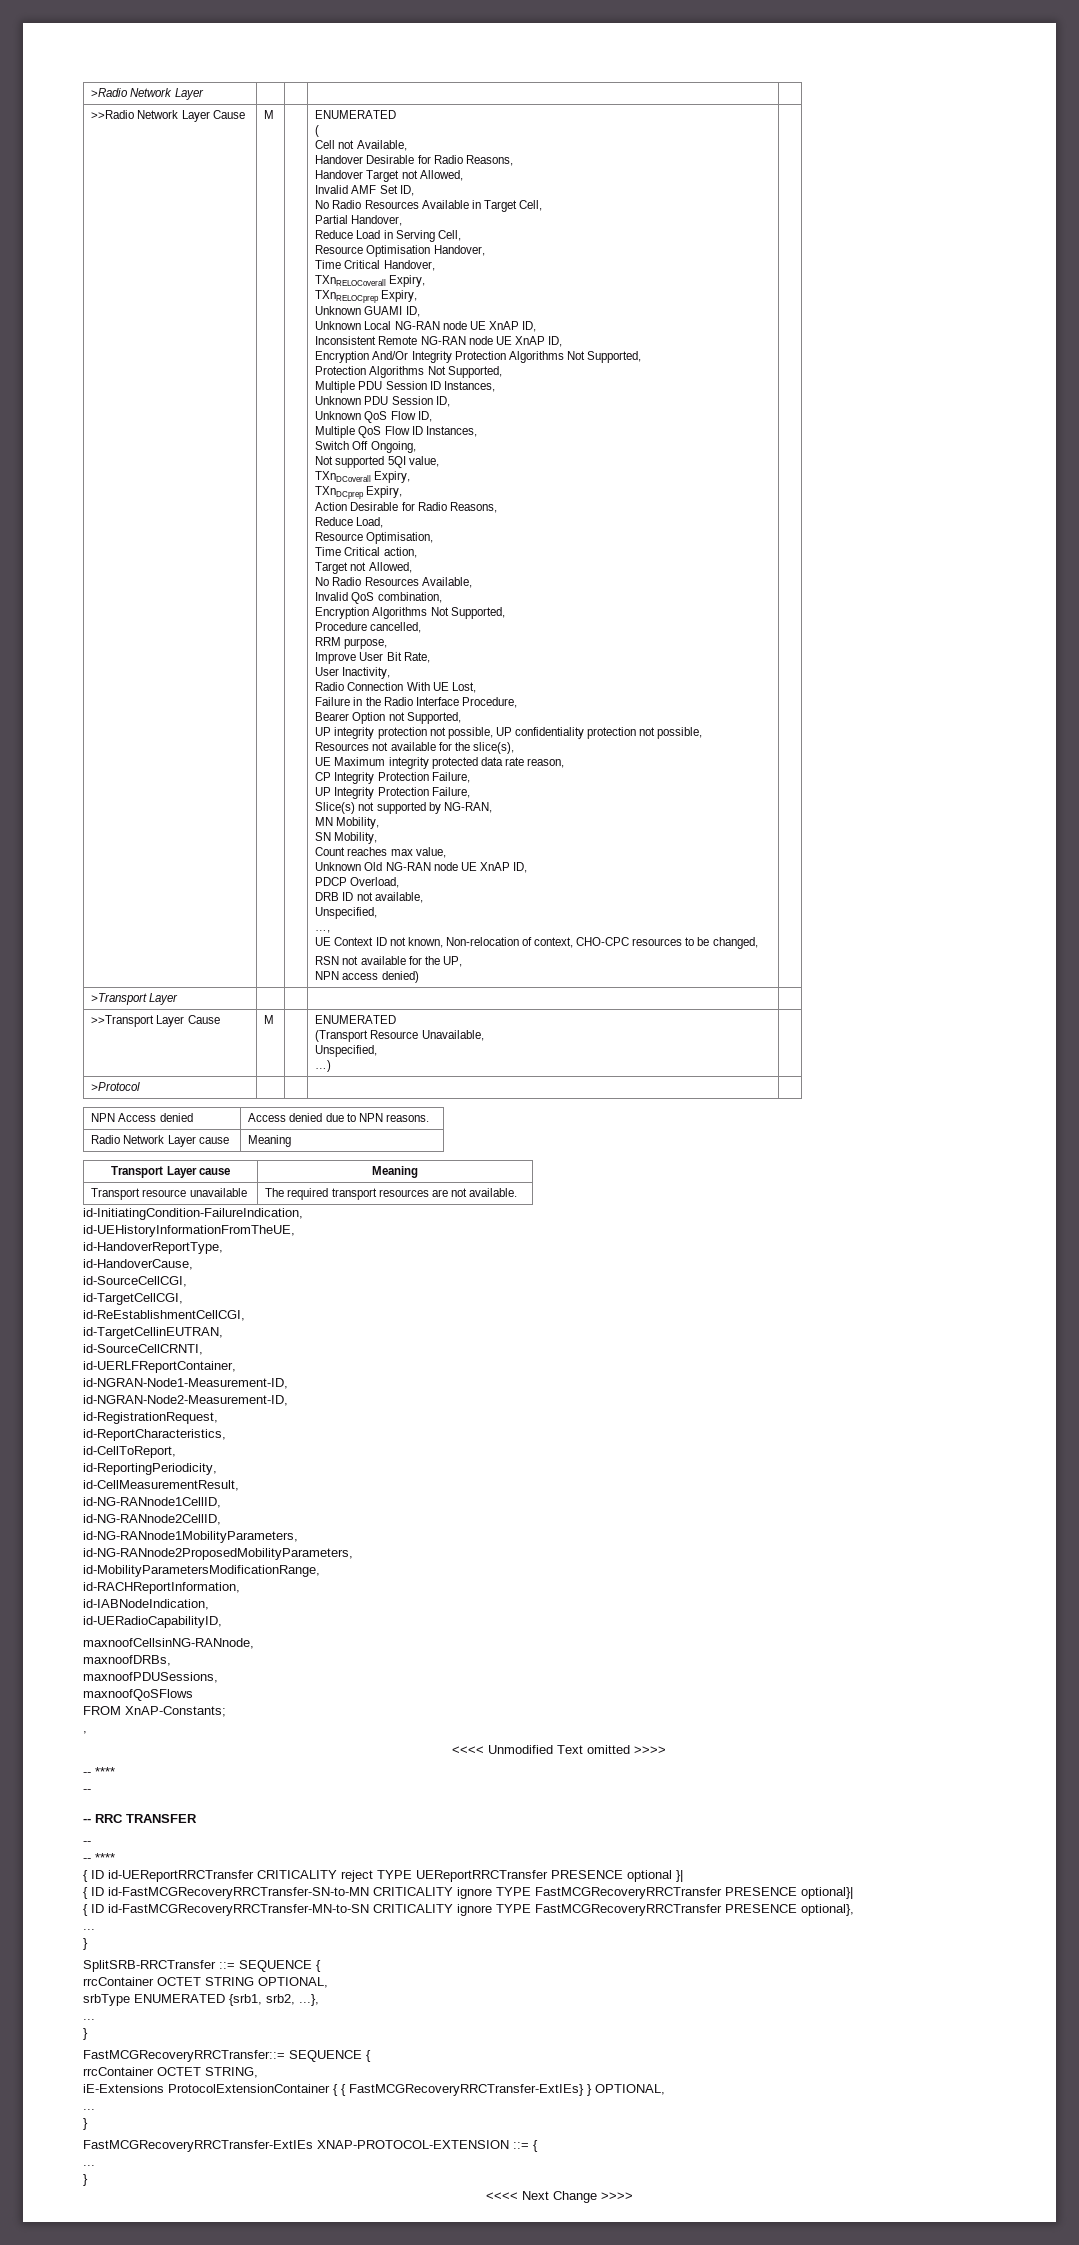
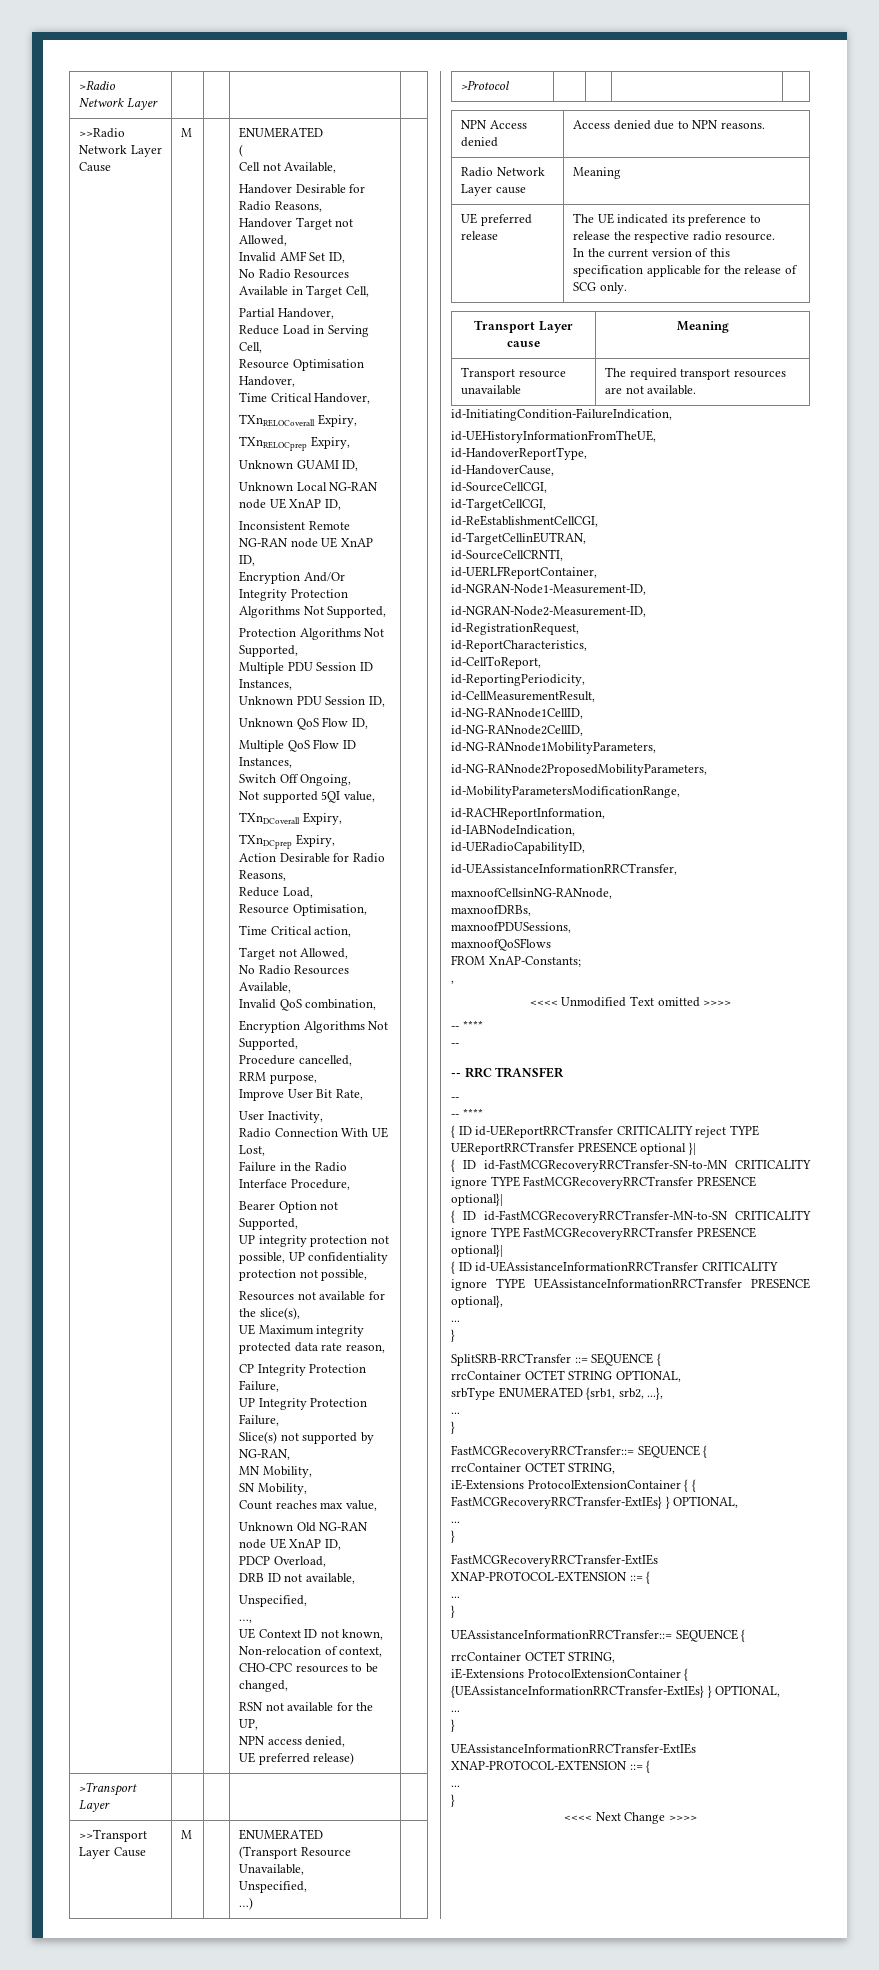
[381,971,419,983] denied) -> [305,1736,346,1747] [239,1752,355,1765] denied, // UE preferred release)
(292, 1141) none -> [461,213,532,226] [461,231,499,240] [573,213,761,226] [573,231,776,243] [573,248,730,258] [573,265,798,277] [573,282,627,294] // UE preferred release | The UE indicated its preference to release the respective radio resource. // In the current version of this specification applicable for the release of SCG only.
(222, 1622) none -> [451,863,677,875] // id-UEAssistanceInformationRRCTransfer,
(797, 1908) none -> [451,1244,503,1257] [451,1261,778,1274] [451,1278,810,1291] optional}| // { ID id-UEAssistanceInformationRRCTransfer CRITICALITY ignore TYPE UEAssistanceInformationRRCTransfer PRESENCE
(88, 2180) none -> [451,1629,746,1642] [451,1651,616,1663] [451,1668,689,1681] [451,1685,781,1698] [451,1710,460,1712] [451,1719,455,1732] [451,1743,696,1754] [451,1760,651,1773] [451,1785,460,1787] [451,1794,455,1807] // UEAssistanceInformationRRCTransfer::= SEQUENCE { // rrcContainer OCTET STRING, // iE-Extensions ProtocolExtensionContainer { {UEAssistanceInformationRRCTransfer-ExtIEs} } OPTIONAL, // ... // } // UEAssistanceInformationRRCTransfer-ExtIEs XNAP-PROTOCOL-EXTENSION ::= { // ... // }

